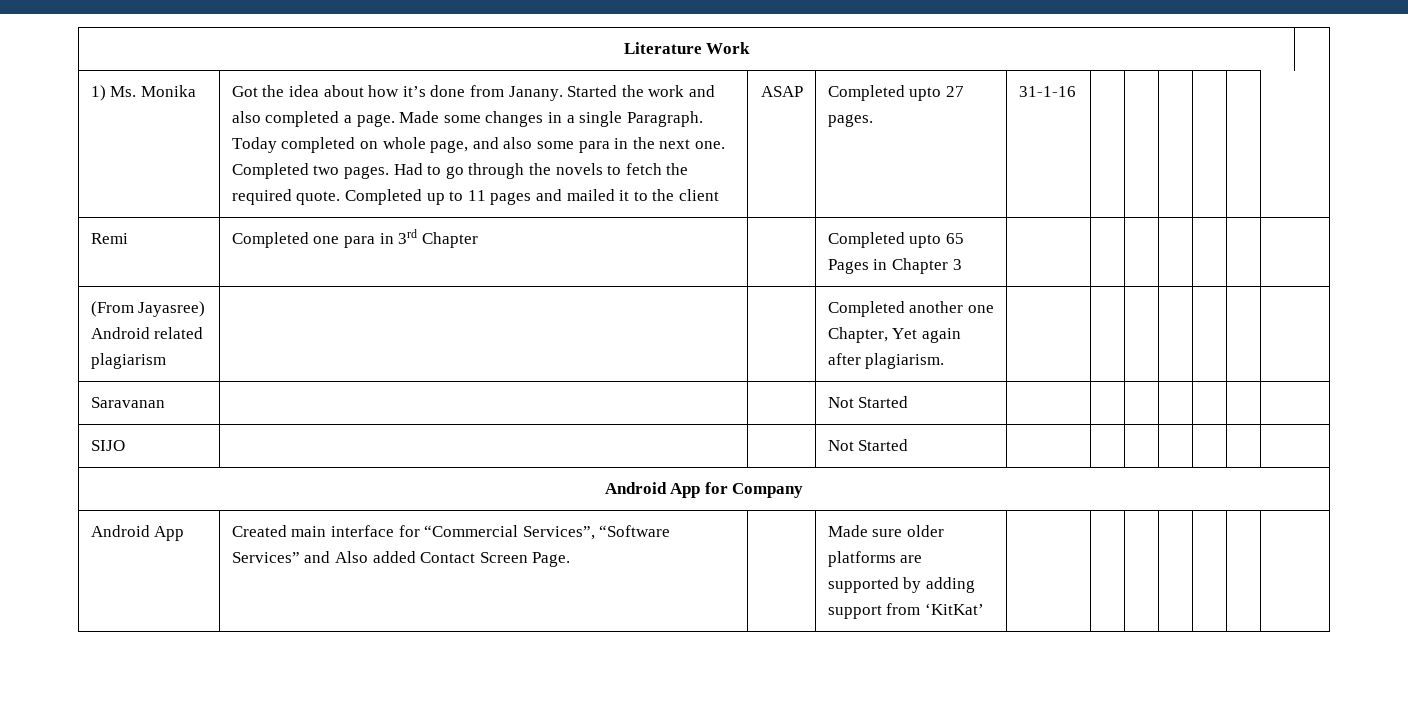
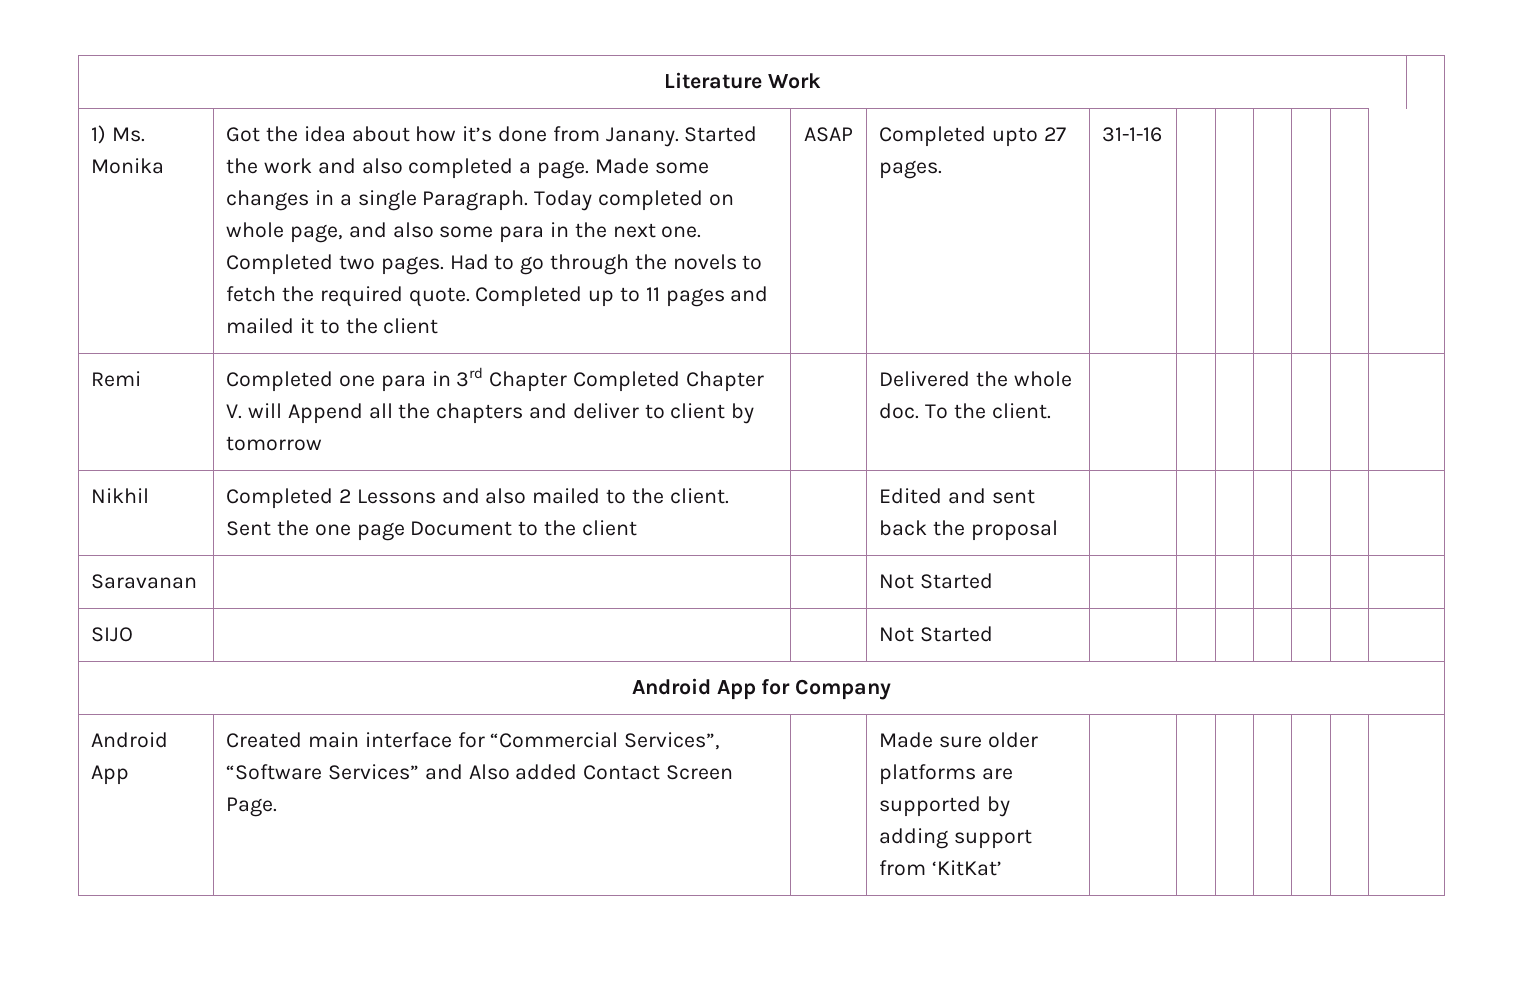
[827,232,964,248] [827,258,962,274] [90,301,206,317] [90,327,204,339] [90,353,166,369] [827,301,994,317] [827,327,961,343] [827,353,945,369] | | Completed upto 65 Pages in Chapter 3 | | | | | | | // (From Jayasree) Android related plagiarism | | | Completed another one Chapter, Yet again after plagiarism. -> [572,371,764,392] [226,403,755,424] [226,436,323,451] [879,371,1072,387] [879,403,1051,419] [91,488,150,503] [226,488,729,509] [226,520,637,541] [879,488,1035,504] [879,520,1058,541] Completed Chapter V. will Append all the chapters and deliver to client by tomorrow | | Delivered the whole doc. To the client. | | | | | | | // Nikhil | Completed 2 Lessons and also mailed to the client. Sent the one page Document to the client | | Edited and sent back the proposal

